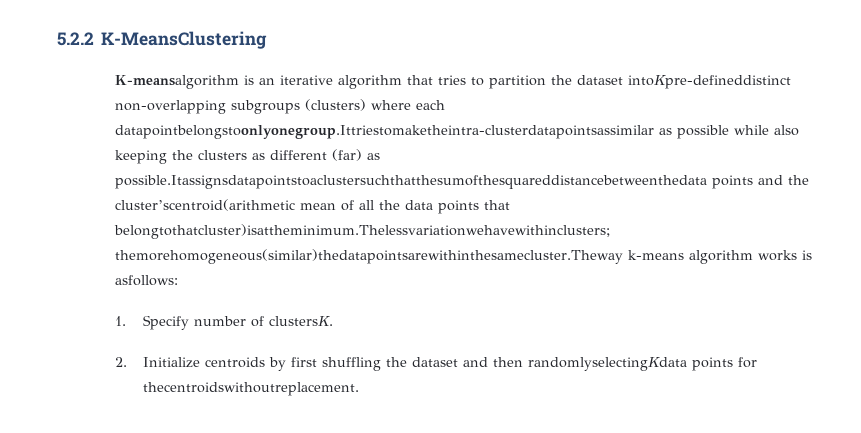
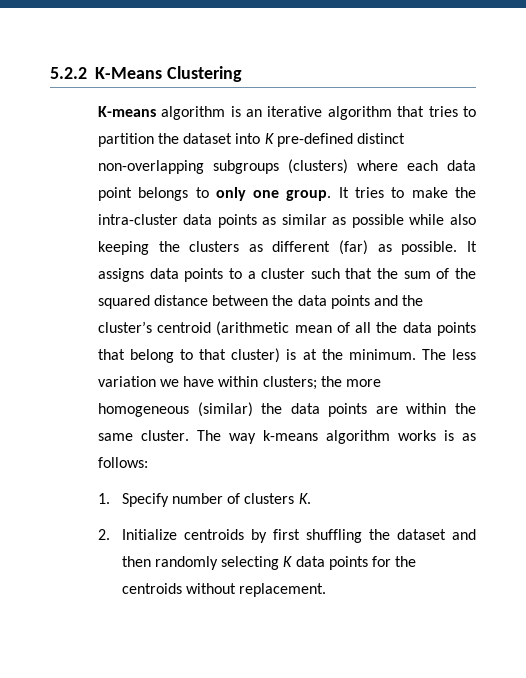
[101,31,268,49] [114,75,239,89] K-MeansClustering // K-meansalgorithm -> [94,66,242,82] [97,106,226,120] K-Means Clustering // K-means algorithm
[627,75,791,89] intoKpre-defineddistinct -> [235,133,406,147] into K pre-defined distinct
[114,125,654,139] datapointbelongstoonlyonegroup.Ittriestomaketheintra-clusterdatapointsassimilar -> [446,160,476,171] [97,187,476,201] [97,214,327,228] data point belongs to only one group. It tries to make the intra-cluster data points as similar
[114,175,809,189] [114,199,295,211] possible.Itassignsdatapointstoaclustersuchthatthesumofthesquareddistancebetweenthedata points and the cluster’scentroid(arithmetic -> [401,241,477,255] [97,268,477,282] [97,295,424,309] [97,321,290,336] possible. It assigns data points to a cluster such that the sum of the squared distance between the data points and the cluster’s centroid (arithmetic
[113,224,610,239] [114,249,623,264] belongtothatcluster)isattheminimum.Thelessvariationwehavewithinclusters; themorehomogeneous(similar)thedatapointsarewithinthesamecluster.Theway -> [130,348,477,363] [97,376,382,390] [97,402,476,417] [97,430,256,444] belong to that cluster) is at the minimum. The less variation we have within clusters; the more homogeneous (similar) the data points are within the same cluster. The way
[114,275,178,286] asfollows: -> [462,433,476,441] [97,457,148,468] as follows:
[269,316,334,326] clustersK. -> [244,493,311,504] clusters K.
[528,357,758,371] [143,382,360,396] randomlyselectingKdata points for thecentroidswithoutreplacement. -> [155,556,417,570] [121,583,327,597] randomly selecting K data points for the centroids without replacement.

